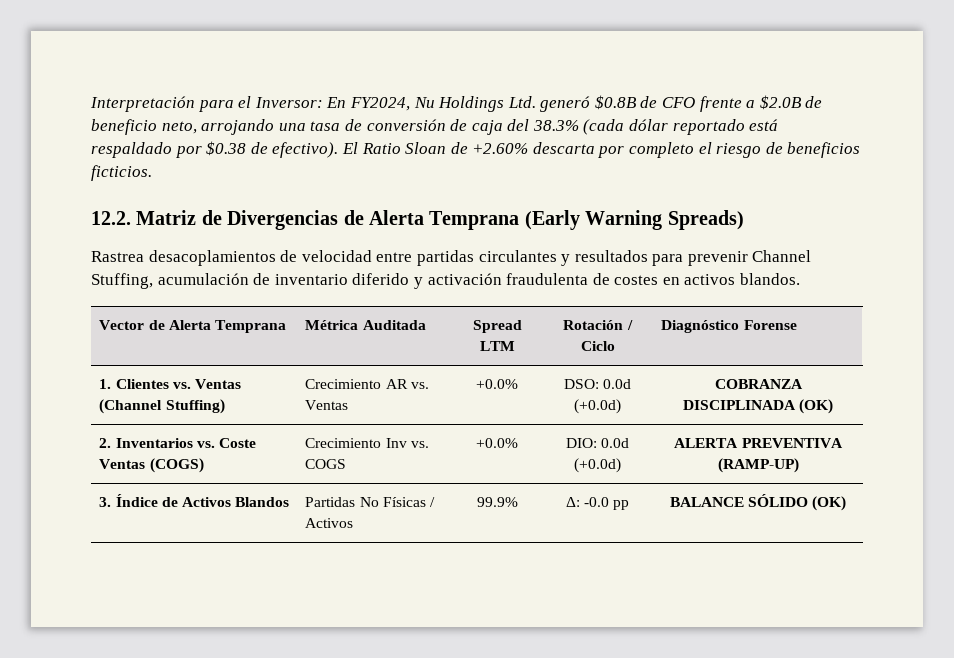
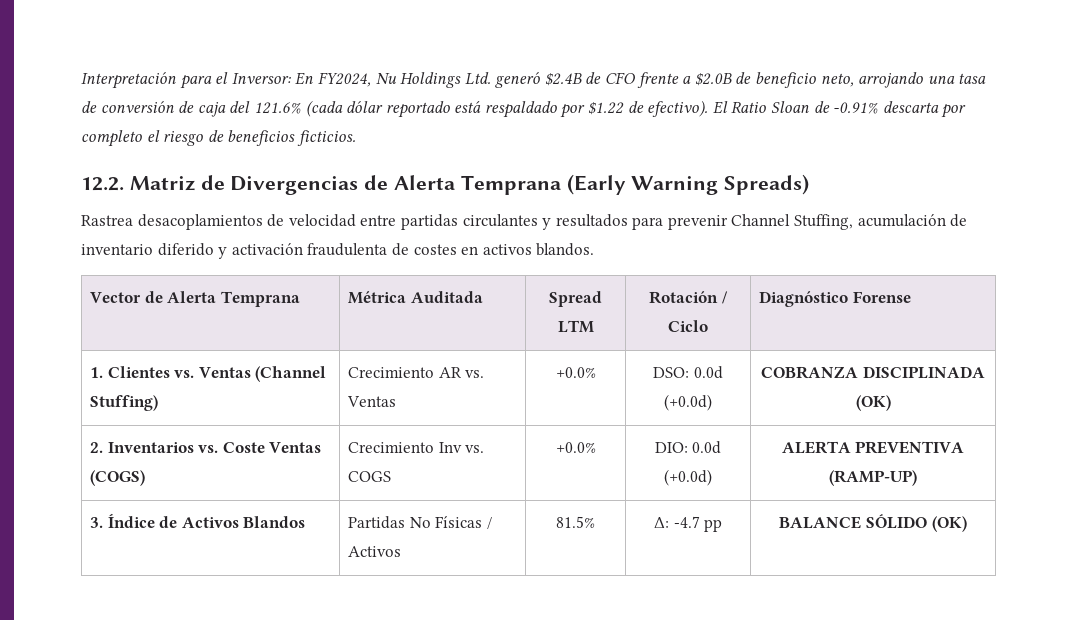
[594,95,637,110] $0.8B -> [544,73,582,86] $2.4B
[532,120,579,131] 38.3% -> [253,102,301,114] 121.6%
[206,141,247,156] $0.38 -> [588,102,625,115] $1.22
[472,143,529,154] +2.60% -> [833,102,879,114] -0.91%
[476,497,518,507] 99.9% -> [556,516,595,528] 81.5%
[584,497,609,507] -0.0 -> [673,516,700,528] -4.7

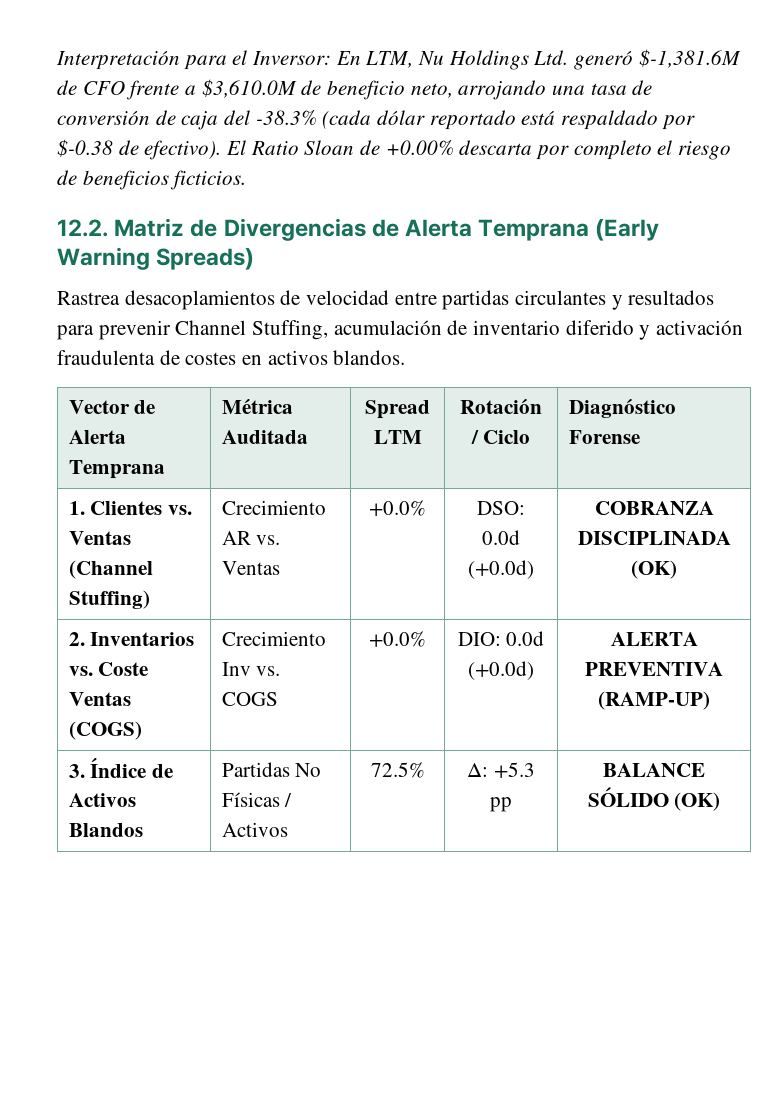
[317,72,371,87] FY2024, -> [365,51,414,68] LTM,
[544,73,582,86] $2.4B -> [638,49,741,68] $-1,381.6M
[694,73,732,86] $2.0B -> [201,79,297,98] $3,610.0M
[253,102,301,114] 121.6% -> [255,109,317,125] -38.3%
[588,102,625,115] $1.22 -> [57,139,113,157] $-0.38
[833,102,879,114] -0.91% -> [385,139,454,155] +0.00%
[556,516,595,528] 81.5% -> [370,762,425,778] 72.5%
[673,516,700,528] -4.7 -> [493,762,535,778] +5.3

